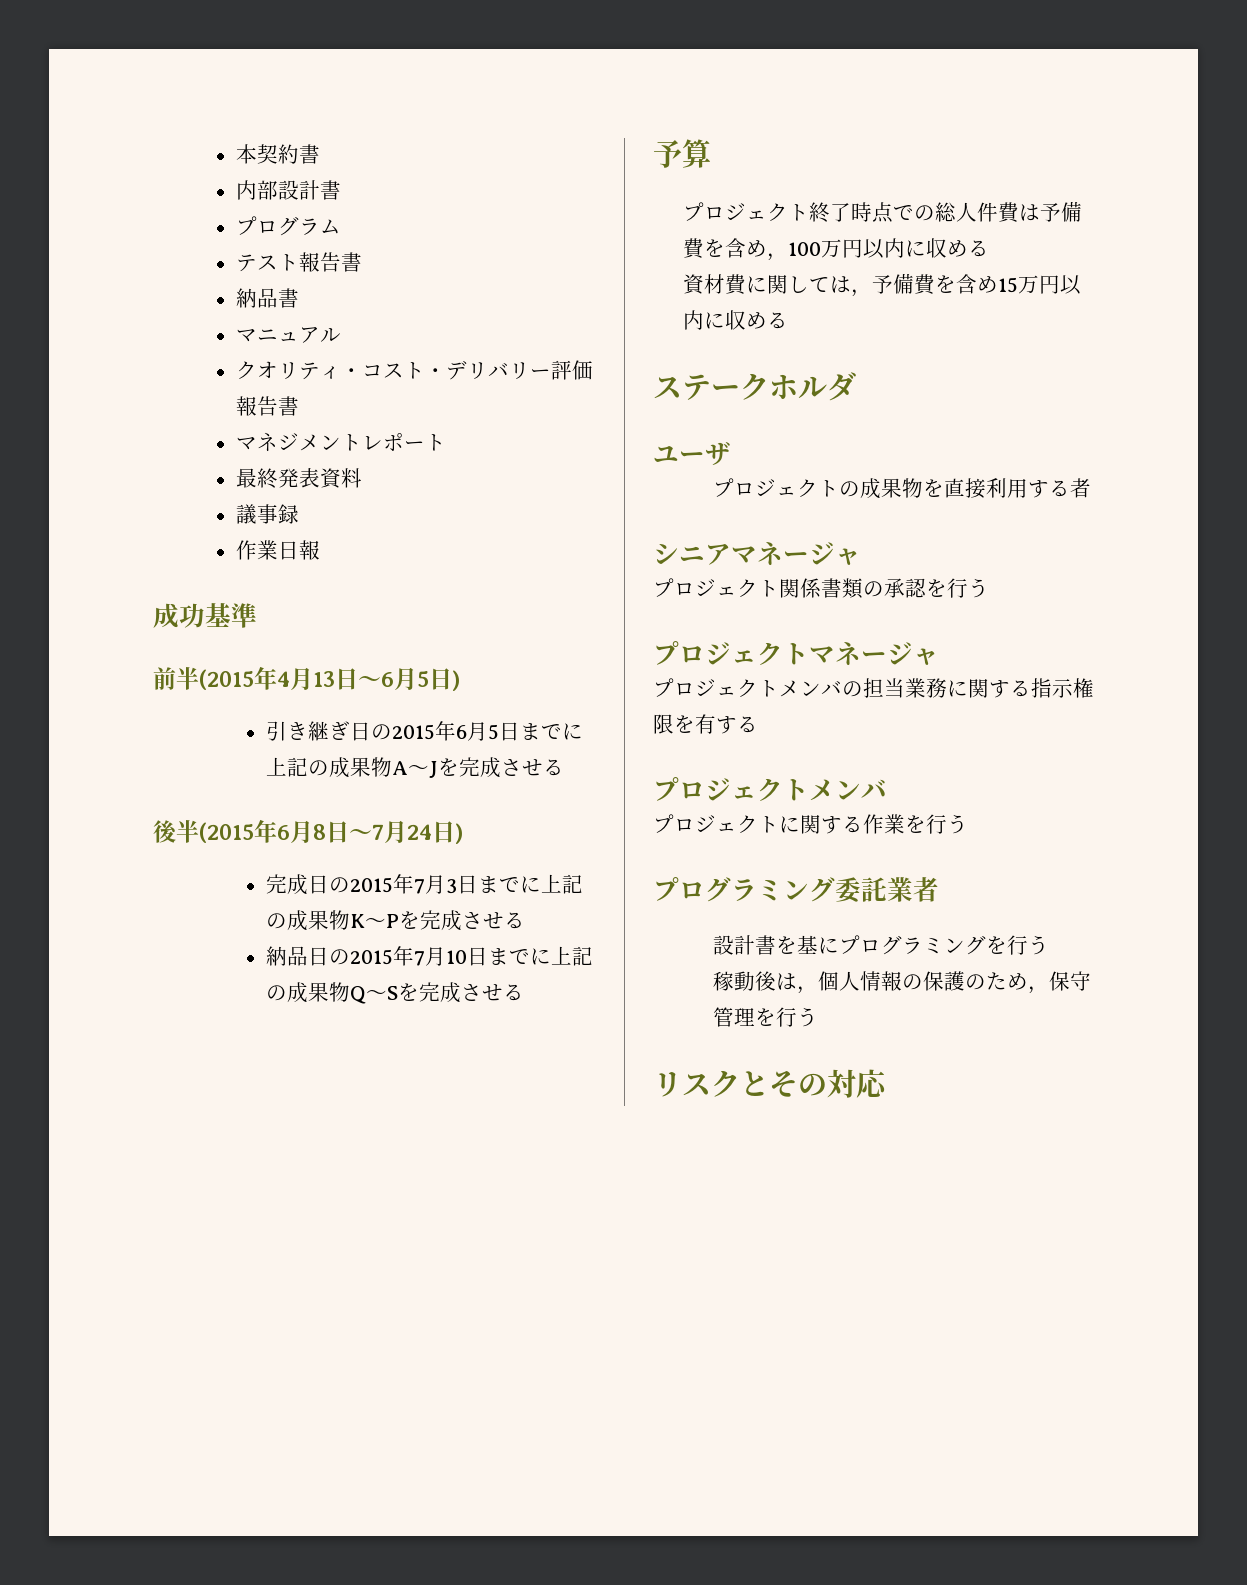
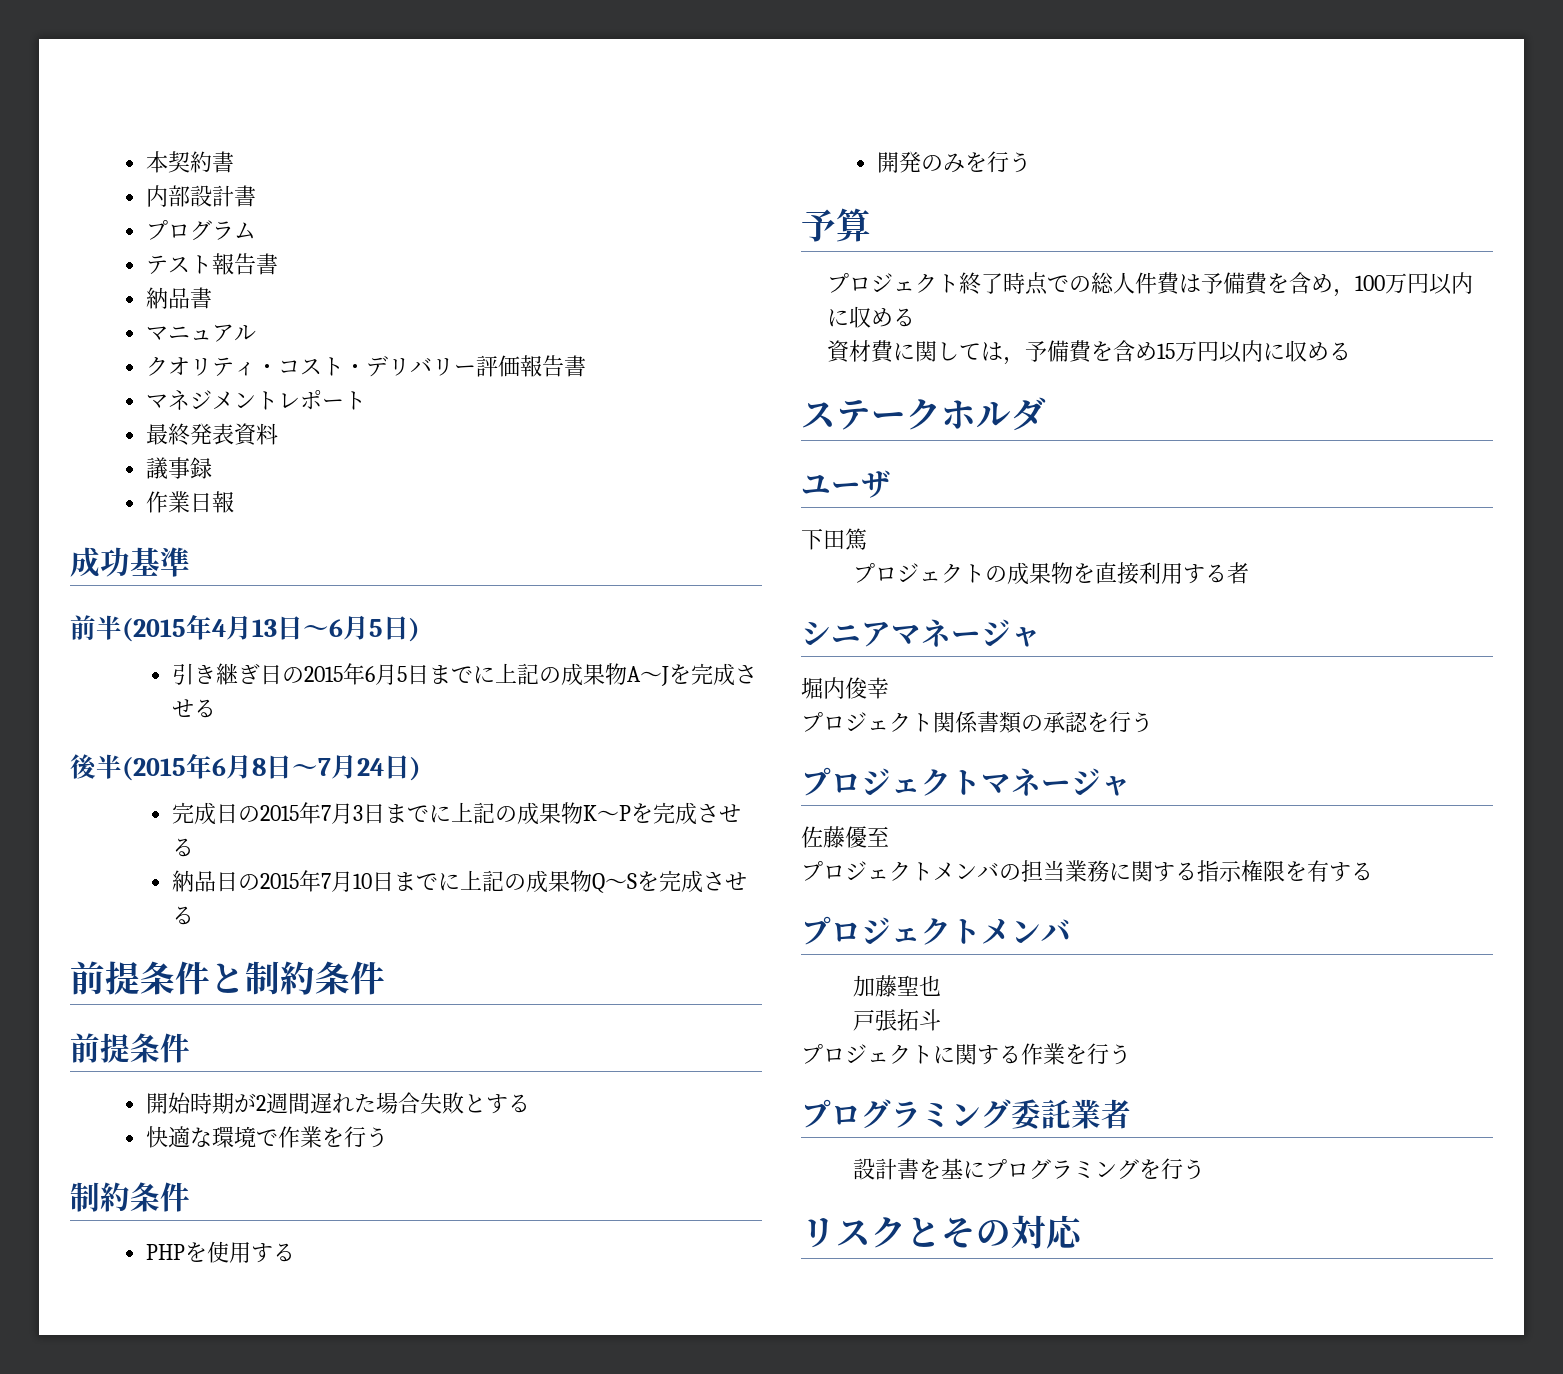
(524, 992) none -> [70,961,385,995] [70,1033,190,1063] [145,1092,530,1114] [145,1126,388,1148] [70,1182,190,1212] [145,1241,295,1263] [876,151,1031,173] // 前提条件と制約条件 // 前提条件 // 開始時期が2週間遅れた場合失敗とする // 快適な環境で作業を行う // 制約条件 // PHPを使用する // 開発のみを行う
(731, 454) none -> [801,528,867,550] // 下田篤
(861, 556) none -> [801,677,889,699] // 堀内俊幸
(939, 656) none -> [801,826,889,848] // 佐藤優至
(887, 789) none -> [852,975,941,997] [852,1009,941,1031] // 加藤聖也 // 戸張拓斗
[713,971,1092,994] [713,1007,819,1027] // 稼動後は，個人情報の保護のため，保守管理を行う -> (1205, 1169) none

